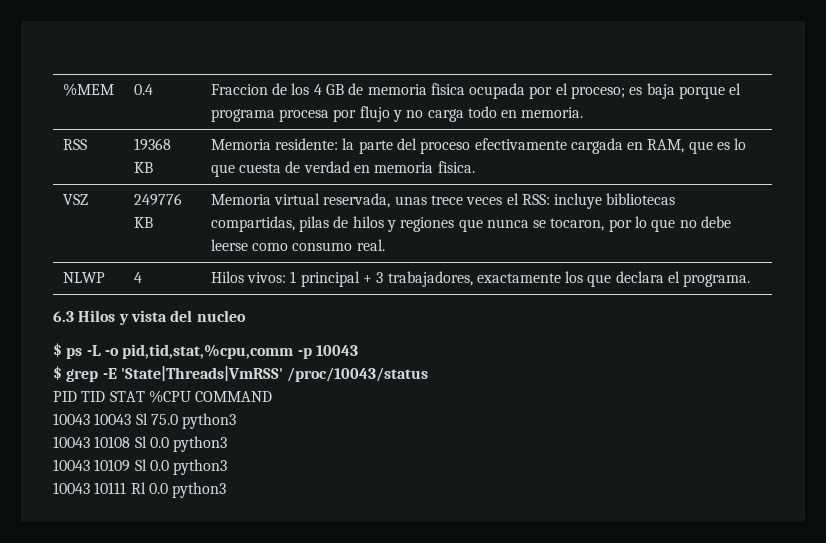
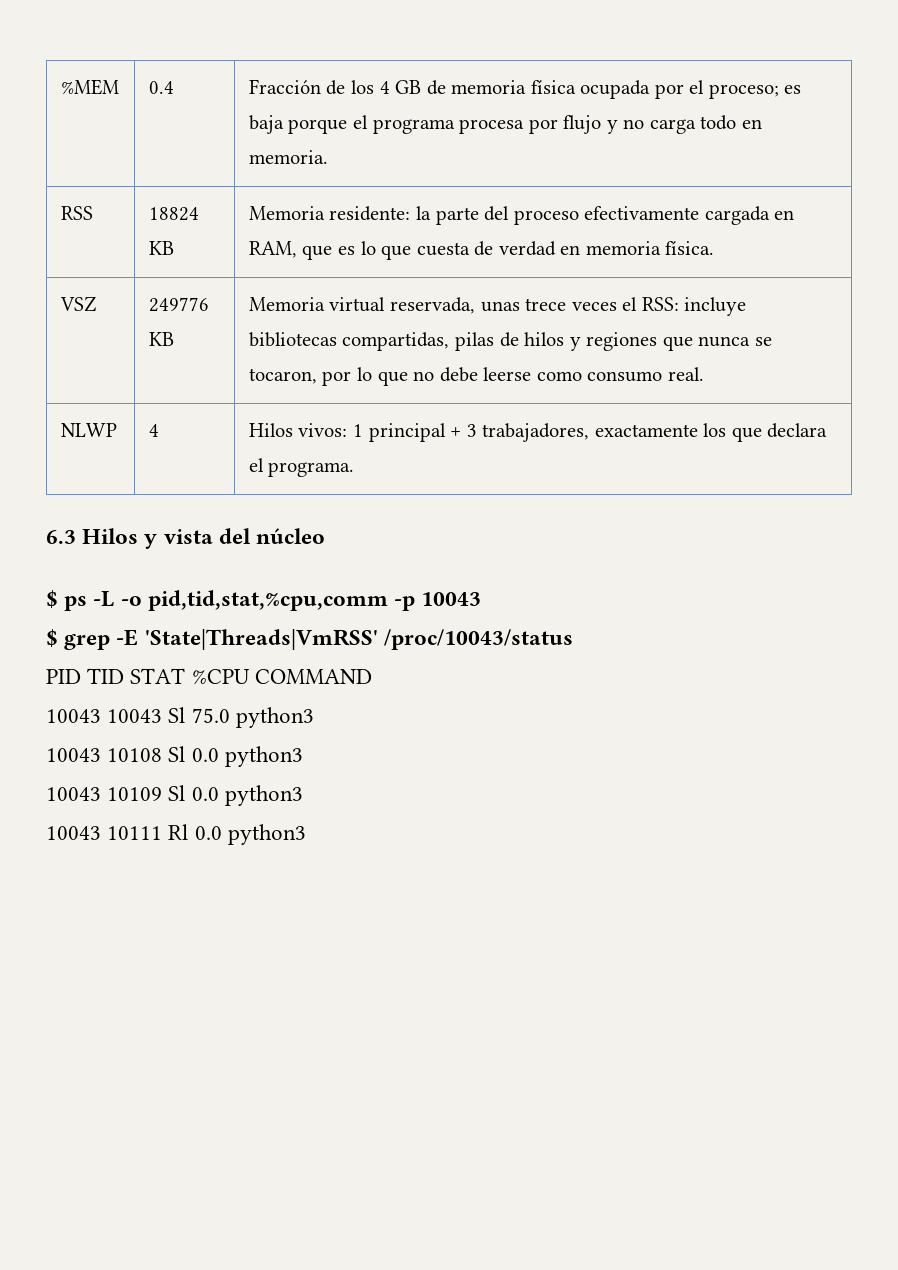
[210,84,268,95] Fraccion -> [248,79,321,94] Fracción
[430,83,465,95] fisica -> [530,80,576,94] física
[133,138,171,151] 19368 -> [148,207,199,221] 18824
[437,161,475,173] fisica. -> [665,241,715,255] física.
[196,310,246,322] nucleo -> [256,528,326,544] núcleo

